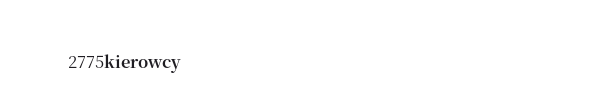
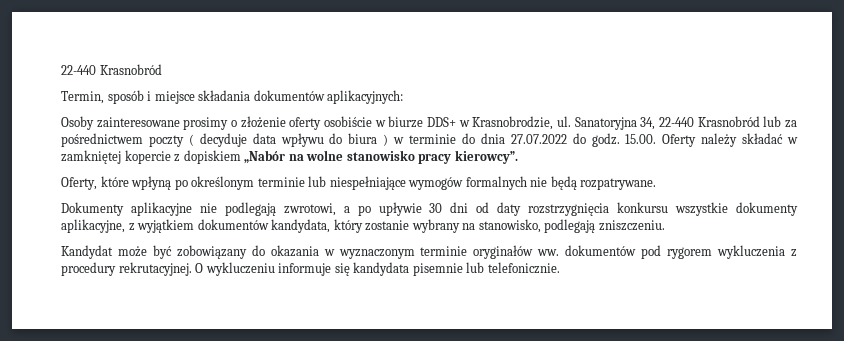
[68,54,181,73] 2775kierowcy -> [61,64,162,75] [61,90,404,104] [61,116,797,130] [61,133,798,147] [61,150,518,164] [61,176,657,190] [61,202,798,216] [61,219,665,233] [61,245,797,259] [61,262,560,276] 22-440 Krasnobród // Termin, sposób i miejsce składania dokumentów aplikacyjnych: // Osoby zainteresowane prosimy o złożenie oferty osobiście w biurze DDS+ w Krasnobrodzie, ul. Sanatoryjna 34, 22-440 Krasnobród lub za pośrednictwem poczty ( decyduje data wpływu do biura ) w terminie do dnia 27.07.2022 do godz. 15.00. Oferty należy składać w zamkniętej kopercie z dopiskiem „Nabór na wolne stanowisko pracy kierowcy”. // Oferty, które wpłyną po określonym terminie lub niespełniające wymogów formalnych nie będą rozpatrywane. // Dokumenty aplikacyjne nie podlegają zwrotowi, a po upływie 30 dni od daty rozstrzygnięcia konkursu wszystkie dokumenty aplikacyjne, z wyjątkiem dokumentów kandydata, który zostanie wybrany na stanowisko, podlegają zniszczeniu. // Kandydat może być zobowiązany do okazania w wyznaczonym terminie oryginałów ww. dokumentów pod rygorem wykluczenia z procedury rekrutacyjnej. O wykluczeniu informuje się kandydata pisemnie lub telefonicznie.

